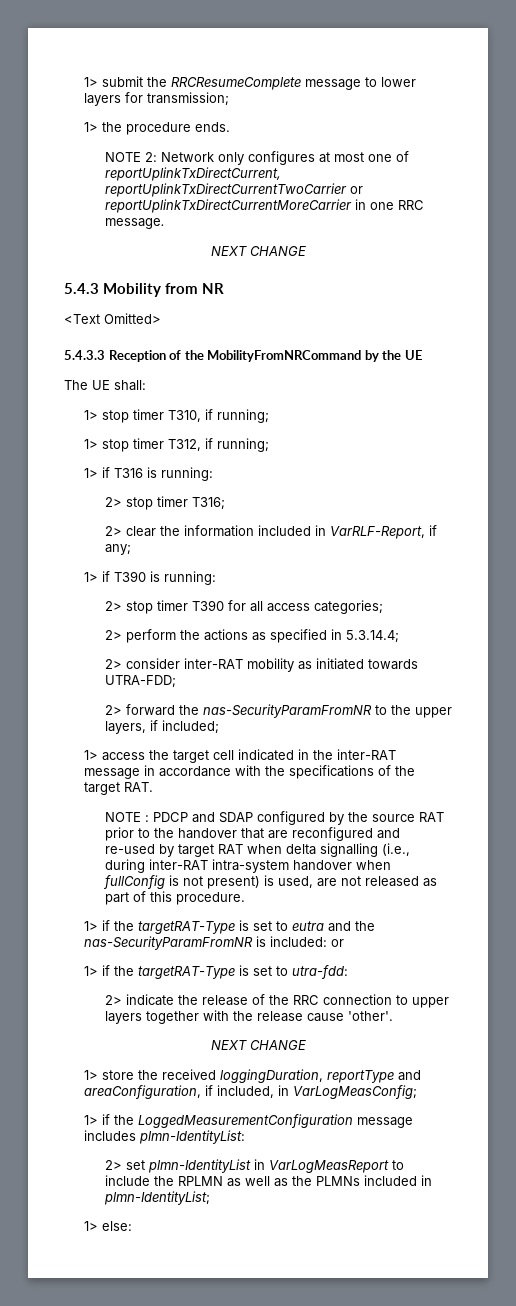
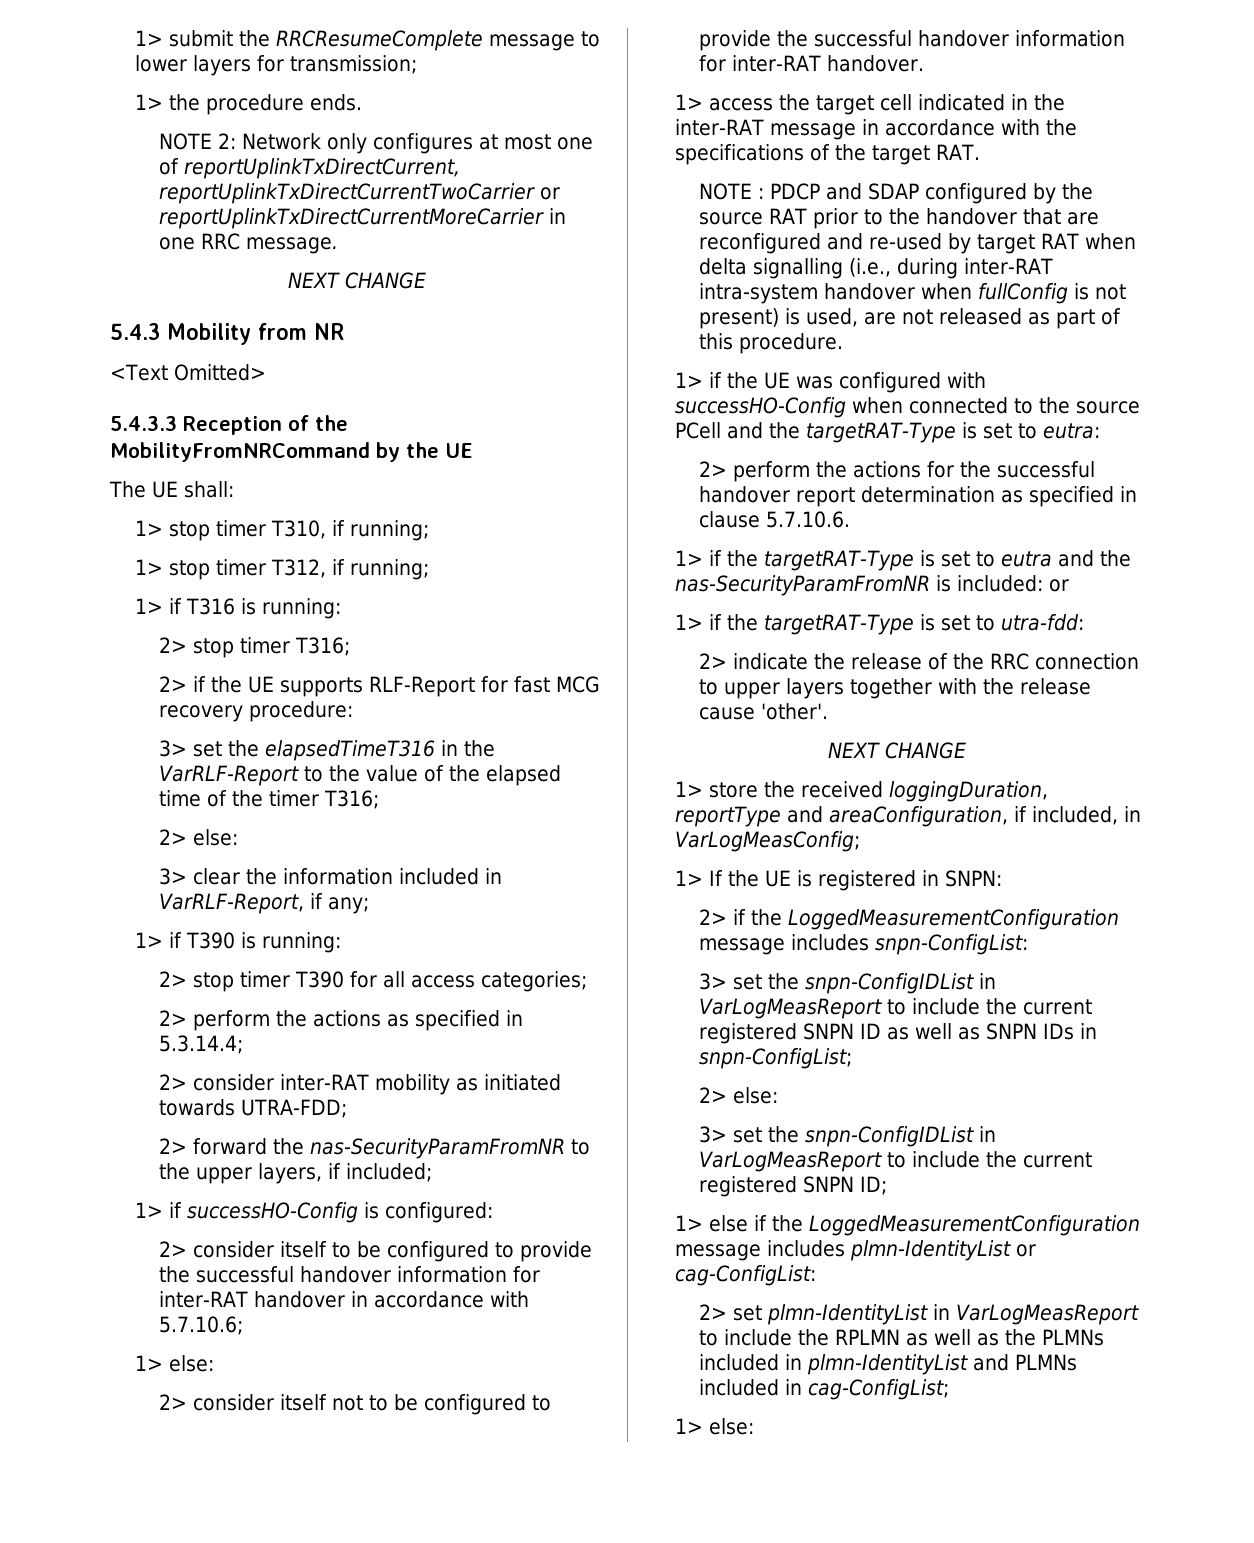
(122, 531) none -> [193,676,601,697] [159,701,354,722] [159,740,496,761] [159,765,562,786] [159,790,380,809] [159,829,239,846] [159,868,188,885] if the UE supports RLF-Report for fast MCG recovery procedure: // 3> set the elapsedTimeT316 in the VarRLF-Report to the value of the elapsed time of the timer T316; // 2> else: // 3>
(219, 727) none -> [134,1202,493,1223] [159,1241,593,1262] [159,1266,541,1283] [159,1291,530,1308] [159,1316,244,1335] [134,1355,214,1372] [159,1394,552,1415] [699,30,1126,51] [699,55,925,72] // 1> if successHO-Config is configured: // 2> consider itself to be configured to provide the successful handover information for inter-RAT handover in accordance with 5.7.10.6; // 1> else: // 2> consider itself not to be configured to provide the successful handover information for inter-RAT handover.
(245, 898) none -> [674,372,986,393] [674,397,1140,418] [674,422,1100,443] [699,461,1096,482] [699,486,1138,507] [699,511,851,528] // 1> if the UE was configured with successHO-Config when connected to the source PCell and the targetRAT-Type is set to eutra: // 2> perform the actions for the successful handover report determination as specified in clause 5.7.10.6.
[102,1114,414,1128] [84,1130,246,1144] if the LoggedMeasurementConfiguration message includes plmn-IdentityList: -> [708,870,1002,891] [699,909,1120,930] [699,934,1029,955] [699,973,997,994] [699,998,1093,1019] [699,1023,1098,1044] [699,1048,853,1069] [699,1087,779,1104] [699,1126,997,1147] [699,1151,1093,1172] [699,1176,888,1197] [674,1215,1140,1236] [674,1240,1036,1261] [674,1265,816,1286] If the UE is registered in SNPN: // 2> if the LoggedMeasurementConfiguration message includes snpn-ConfigList: // 3> set the snpn-ConfigIDList in VarLogMeasReport to include the current registered SNPN ID as well as SNPN IDs in snpn-ConfigList; // 2> else: // 3> set the snpn-ConfigIDList in VarLogMeasReport to include the current registered SNPN ID; // 1> else if the LoggedMeasurementConfiguration message includes plmn-IdentityList or cag-ConfigList:
[103,1191,210,1205] plmn-IdentityList; -> [807,1354,1078,1375] [699,1379,950,1400] plmn-IdentityList and PLMNs included in cag-ConfigList;

